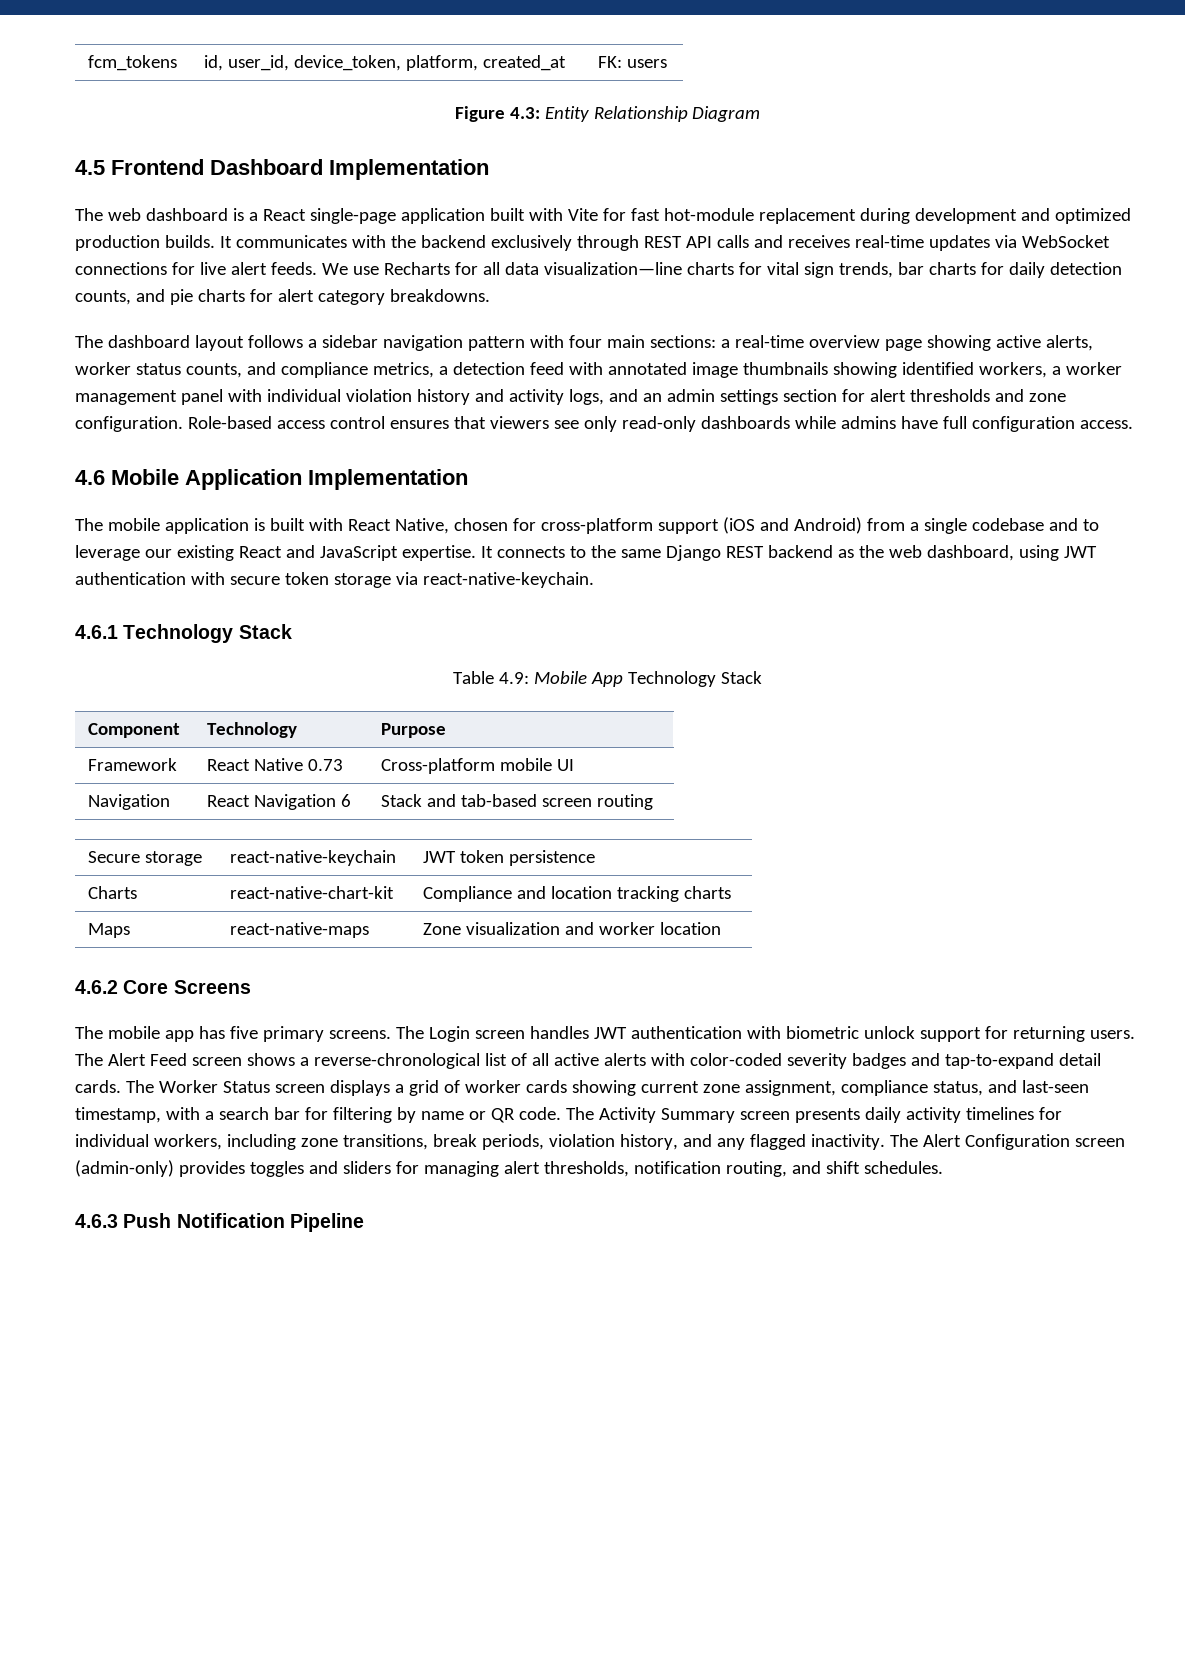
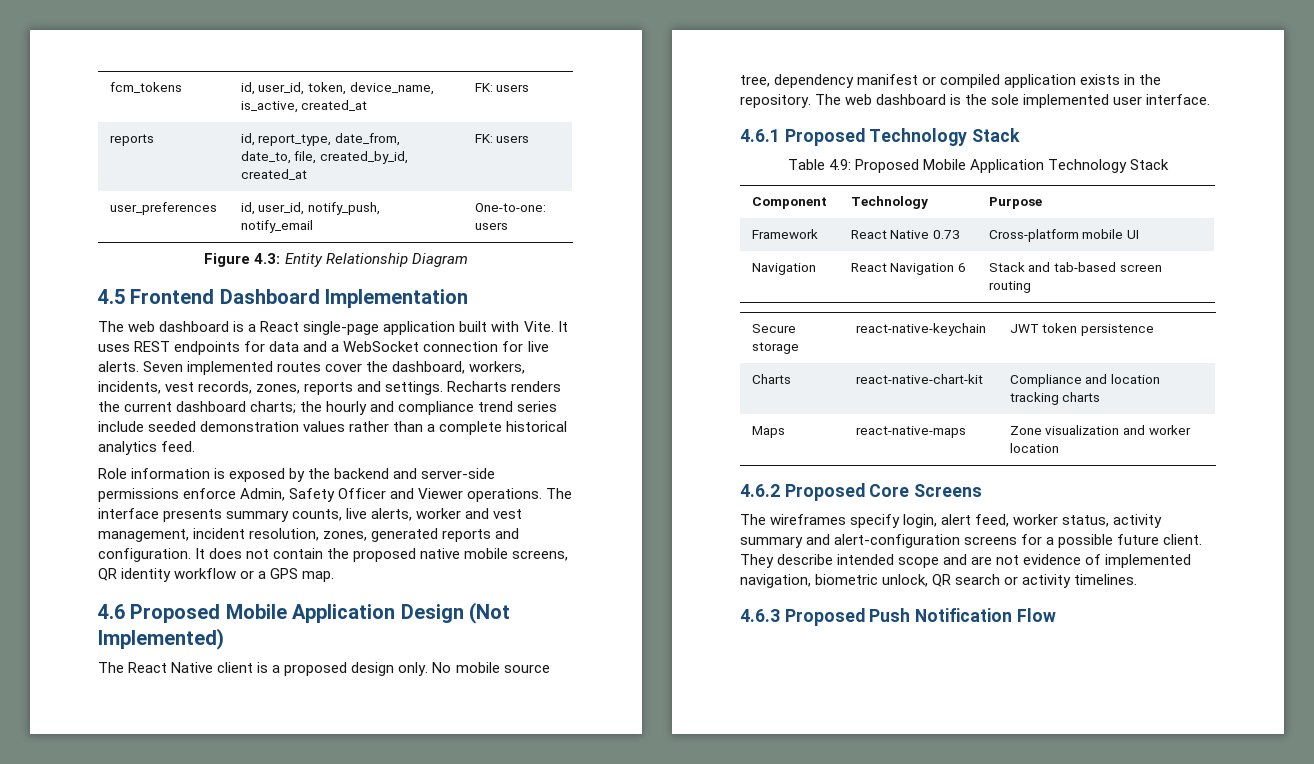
[294,55,567,71] [598,56,668,68] device_token, platform, created_at | FK: users -> [307,82,434,95] [240,100,368,113] [474,83,530,92] [109,134,154,146] [240,133,400,146] [240,151,408,164] [240,169,307,180] [474,134,530,143] [109,202,217,215] [240,202,380,215] [240,220,313,233] [474,203,546,212] [474,222,508,230] token, device_name, is_active, created_at | FK: users // reports | id, report_type, date_from, date_to, file, created_by_id, created_at | FK: users // user_preferences | id, user_id, notify_push, notify_email | One-to-one: users
[567,208,1131,224] [75,235,1110,251] [75,262,1122,278] [75,289,490,305] [75,335,1093,351] [75,362,1122,378] [75,389,1066,405] [75,416,1133,432] [75,469,468,490] [75,517,1099,534] [75,545,1097,561] [75,572,594,588] Vite for fast hot-module replacement during development and optimized production builds. It communicates with the backend exclusively through REST API calls and receives real-time updates via WebSocket connections for live alert feeds. We use Recharts for all data visualization—line charts for vital sign trends, bar charts for daily detection counts, and pie charts for alert category breakdowns. // The dashboard layout follows a sidebar navigation pattern with four main sections: a real-time overview page showing active alerts, worker status counts, and compliance metrics, a detection feed with annotated image thumbnails showing identified workers, a worker management panel with individual violation history and activity logs, and an admin settings section for alert thresholds and zone configuration. Role-based access control ensures that viewers see only read-only dashboards while admins have full configuration access. // 4.6 Mobile Application Implementation // The mobile application is built with React Native, chosen for cross-platform support (iOS and Android) from a single codebase and to leverage our existing React and JavaScript expertise. It connects to the same Django REST backend as the web dashboard, using JWT authentication with secure token storage via react-native-keychain. -> [523,321,568,332] [98,341,549,355] [98,361,526,375] [98,381,562,395] [98,401,558,415] [98,421,568,435] [98,441,196,455] [98,468,496,482] [98,488,573,502] [98,508,523,522] [98,528,520,542] [98,548,569,562] [98,568,335,582] [98,602,510,624] [98,628,224,650] [98,662,550,676] [740,74,1162,88] [740,94,1211,108] Vite. It uses REST endpoints for data and a WebSocket connection for live alerts. Seven implemented routes cover the dashboard, workers, incidents, vest records, zones, reports and settings. Recharts renders the current dashboard charts; the hourly and compliance trend series include seeded demonstration values rather than a complete historical analytics feed. // Role information is exposed by the backend and server-side permissions enforce Admin, Safety Officer and Viewer operations. The interface presents summary counts, live alerts, worker and vest management, incident resolution, zones, generated reports and configuration. It does not contain the proposed native mobile screens, QR identity workflow or a GPS map. // 4.6 Proposed Mobile Application Design (Not Implemented) // The React Native client is a proposed design only. No mobile source tree, dependency manifest or compiled application exists in the repository. The web dashboard is the sole implemented user interface.
(118, 632) none -> [784,128,865,146] Proposed
[534,671,623,687] Mobile App -> [854,159,1045,173] Proposed Mobile Application
(118, 987) none -> [784,483,865,501] Proposed
[107,1026,1135,1042] [75,1053,1101,1069] [75,1080,1089,1096] [75,1107,1062,1123] [75,1134,1125,1150] [75,1160,943,1177] mobile app has five primary screens. The Login screen handles JWT authentication with biometric unlock support for returning users. The Alert Feed screen shows a reverse-chronological list of all active alerts with color-coded severity badges and tap-to-expand detail cards. The Worker Status screen displays a grid of worker cards showing current zone assignment, compliance status, and last-seen timestamp, with a search bar for filtering by name or QR code. The Activity Summary screen presents daily activity timelines for individual workers, including zone transitions, break periods, violation history, and any flagged inactivity. The Alert Configuration screen (admin-only) provides toggles and sliders for managing alert thresholds, notification routing, and shift schedules. -> [770,514,1163,528] [740,534,1203,548] [740,554,1192,568] [740,574,1138,588] wireframes specify login, alert feed, worker status, activity summary and alert-configuration screens for a possible future client. They describe intended scope and are not evidence of implemented navigation, biometric unlock, QR search or activity timelines.
(118, 1221) none -> [784,608,865,626] Proposed
[289,1213,364,1232] Pipeline -> [1016,608,1056,622] Flow

